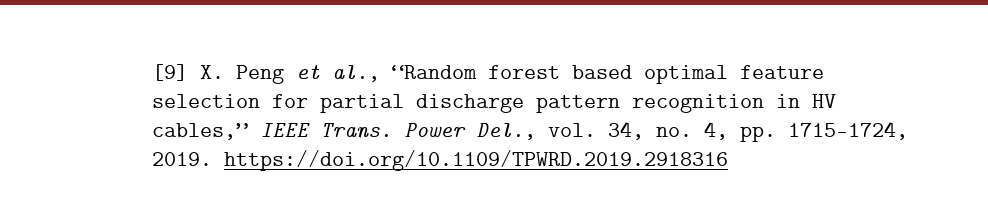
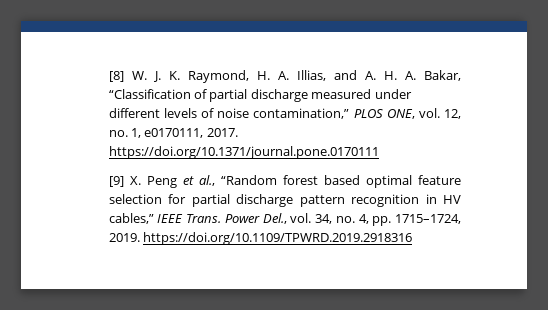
(151, 72) none -> [108,70,462,83] [108,89,412,102] [108,108,461,119] [108,128,238,138] [108,146,379,159] [8] W. J. K. Raymond, H. A. Illias, and A. H. A. Bakar, “Classification of partial discharge measured under different levels of noise contamination,” PLOS ONE, vol. 12, no. 1, e0170111, 2017. https://doi.org/10.1371/journal.pone.0170111 //

